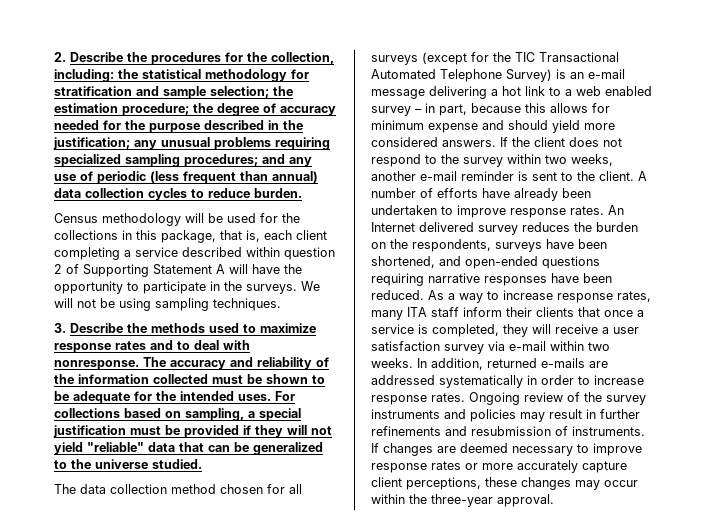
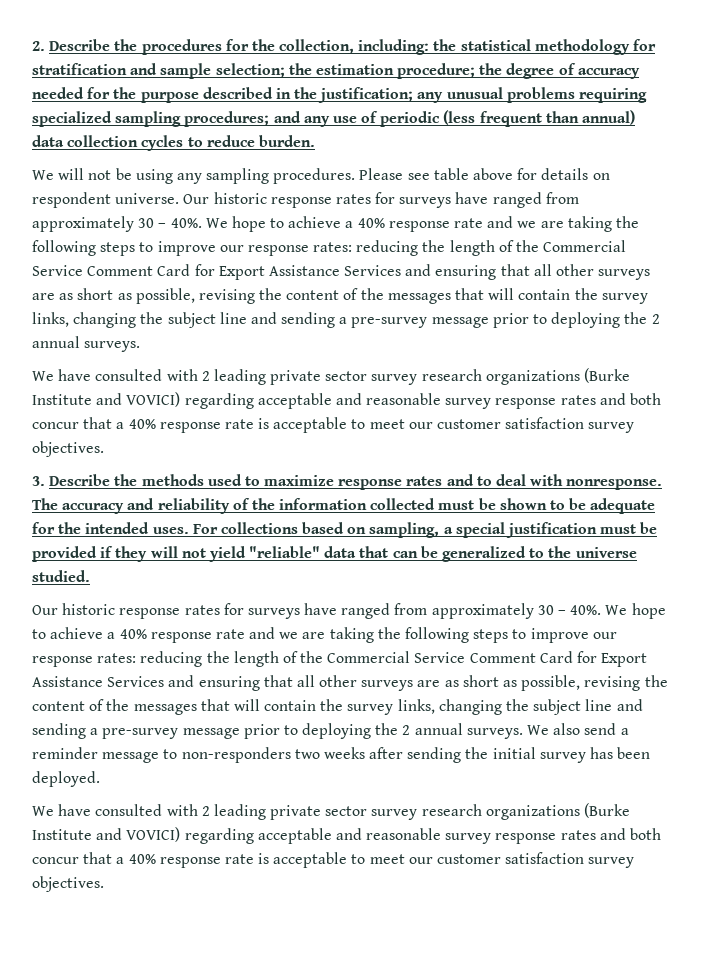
[54,213,300,226] [54,230,327,243] [54,247,335,260] [54,264,302,277] [54,281,297,294] Census methodology will be used for the collections in this package, that is, each client completing a service described within question 2 of Supporting Statement A will have the opportunity to participate in the surveys. -> (315, 141) none
[155,298,281,311] sampling techniques. -> [176,168,610,184] [32,192,579,208] [32,216,639,232] [32,240,627,256] [32,264,651,280] [32,288,648,304] [32,312,660,328] [32,336,141,352] [32,368,631,385] [32,392,662,409] [32,417,635,433] [32,441,104,457] any sampling procedures. Please see table above for details on respondent universe. Our historic response rates for surveys have ranged from approximately 30 – 40%. We hope to achieve a 40% response rate and we are taking the following steps to improve our response rates: reducing the length of the Commercial Service Comment Card for Export Assistance Services and ensuring that all other surveys are as short as possible, revising the content of the messages that will contain the survey links, changing the subject line and sending a pre-survey message prior to deploying the 2 annual surveys. // We have consulted with 2 leading private sector survey research organizations (Burke Institute and VOVICI) regarding acceptable and reasonable survey response rates and both concur that a 40% response rate is acceptable to meet our customer satisfaction survey objectives.
[54,484,302,494] [371,52,619,65] [371,69,625,82] [371,86,652,99] [371,103,610,116] [371,120,615,133] [371,137,622,147] [371,154,613,167] [371,171,647,181] [371,188,591,201] [371,205,624,218] [371,222,638,235] [371,239,607,252] [371,256,600,269] [371,273,612,286] [371,290,651,303] [371,307,644,320] [371,324,639,337] [371,341,610,354] [371,358,608,370] [371,375,644,388] [371,392,646,405] [371,409,640,422] [371,426,645,436] [371,443,642,456] [371,460,627,473] [371,477,638,490] [371,494,554,507] The data collection method chosen for all surveys (except for the TIC Transactional Automated Telephone Survey) is an e-mail message delivering a hot link to a web enabled survey – in part, because this allows for minimum expense and should yield more considered answers. If the client does not respond to the survey within two weeks, another e-mail reminder is sent to the client. A number of efforts have already been undertaken to improve response rates. An Internet delivered survey reduces the burden on the respondents, surveys have been shortened, and open-ended questions requiring narrative responses have been reduced. As a way to increase response rates, many ITA staff inform their clients that once a service is completed, they will receive a user satisfaction survey via e-mail within two weeks. In addition, returned e-mails are addressed systematically in order to increase response rates. Ongoing review of the survey instruments and policies may result in further refinements and resubmission of instruments. If changes are deemed necessary to improve response rates or more accurately capture client perceptions, these changes may occur within the three-year approval. -> [32,603,666,619] [32,627,617,643] [32,651,648,667] [32,675,668,691] [32,699,643,715] [32,723,629,739] [32,747,651,763] [32,771,100,787] [32,803,631,820] [32,827,662,844] [32,852,635,868] [32,876,104,892] Our historic response rates for surveys have ranged from approximately 30 – 40%. We hope to achieve a 40% response rate and we are taking the following steps to improve our response rates: reducing the length of the Commercial Service Comment Card for Export Assistance Services and ensuring that all other surveys are as short as possible, revising the content of the messages that will contain the survey links, changing the subject line and sending a pre-survey message prior to deploying the 2 annual surveys. We also send a reminder message to non-responders two weeks after sending the initial survey has been deployed. // We have consulted with 2 leading private sector survey research organizations (Burke Institute and VOVICI) regarding acceptable and reasonable survey response rates and both concur that a 40% response rate is acceptable to meet our customer satisfaction survey objectives.

